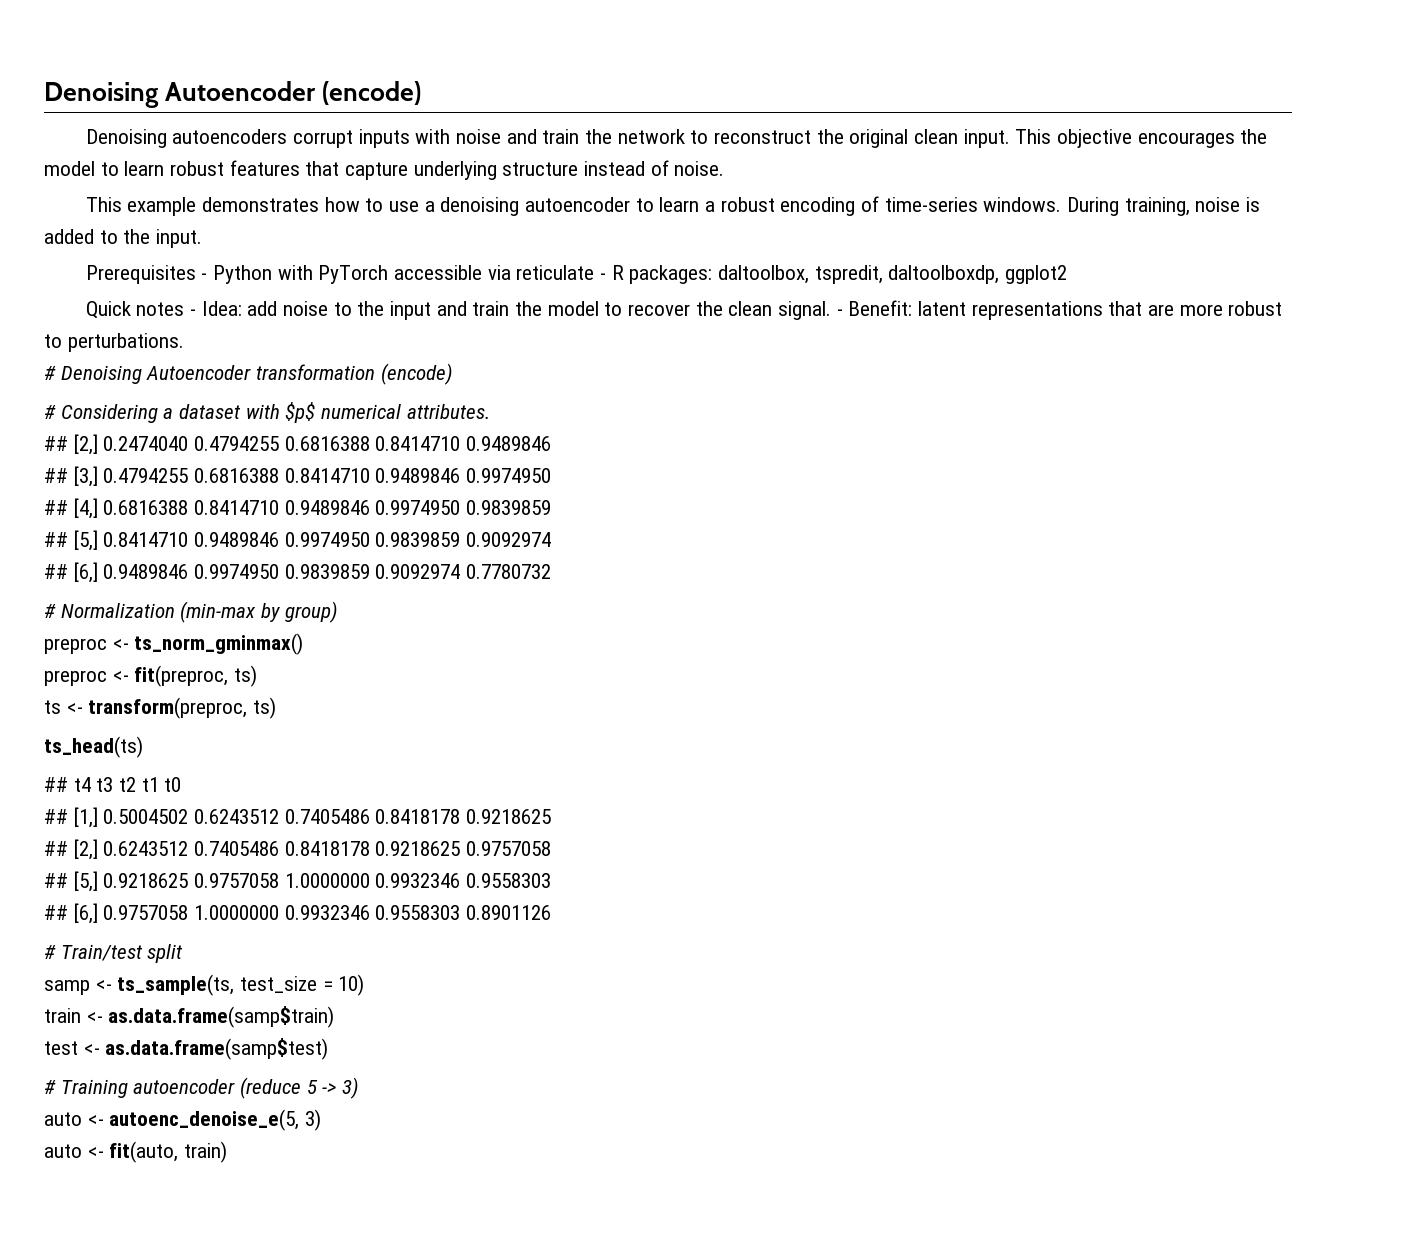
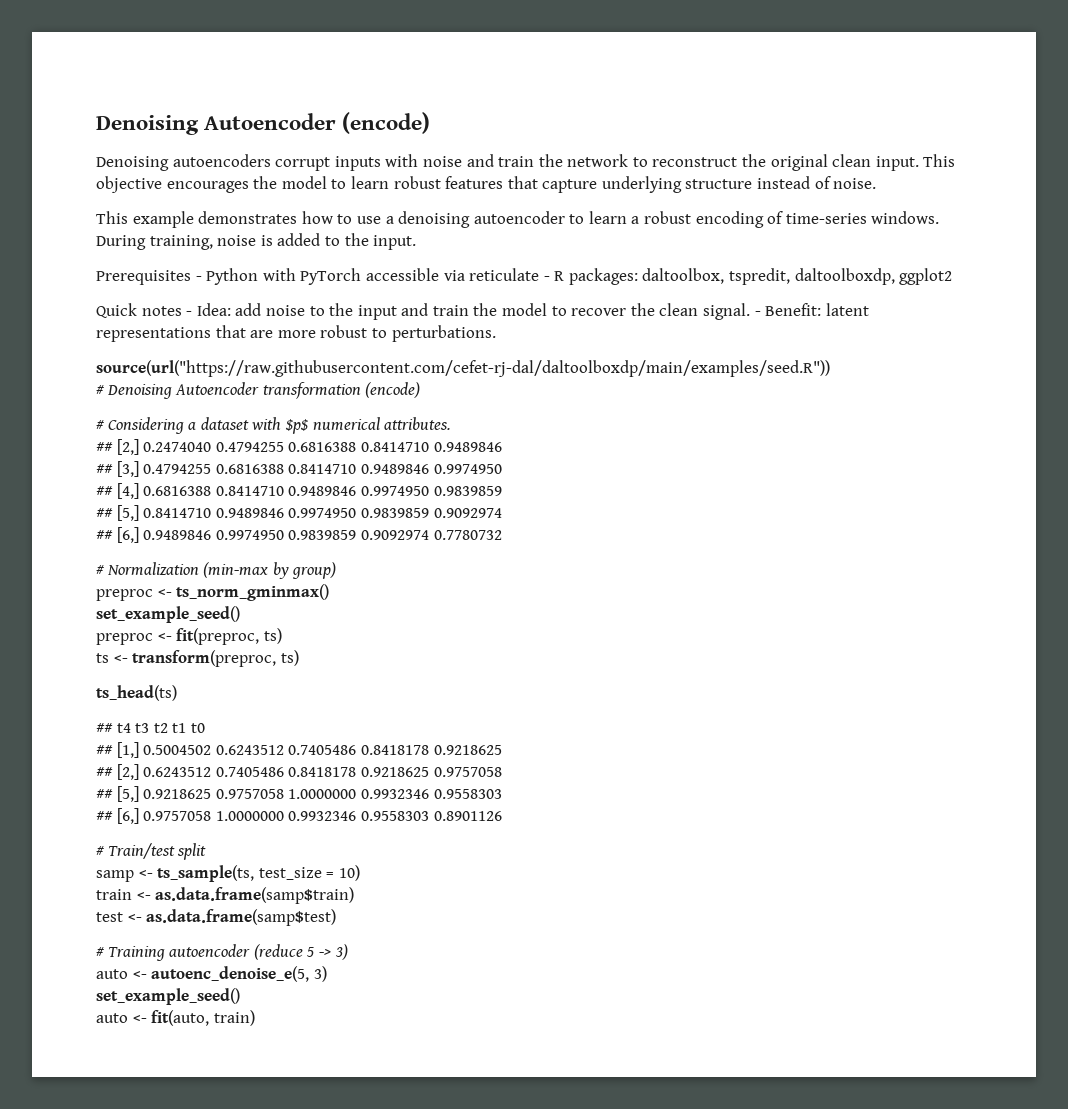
(184, 342) none -> [96,360,830,377] // source(url("https://raw.githubusercontent.com/cefet-rj-dal/daltoolboxdp/main/examples/seed.R"))
(304, 644) none -> [96,606,240,623] // set_example_seed()
(322, 1120) none -> [96,988,240,1005] // set_example_seed()

